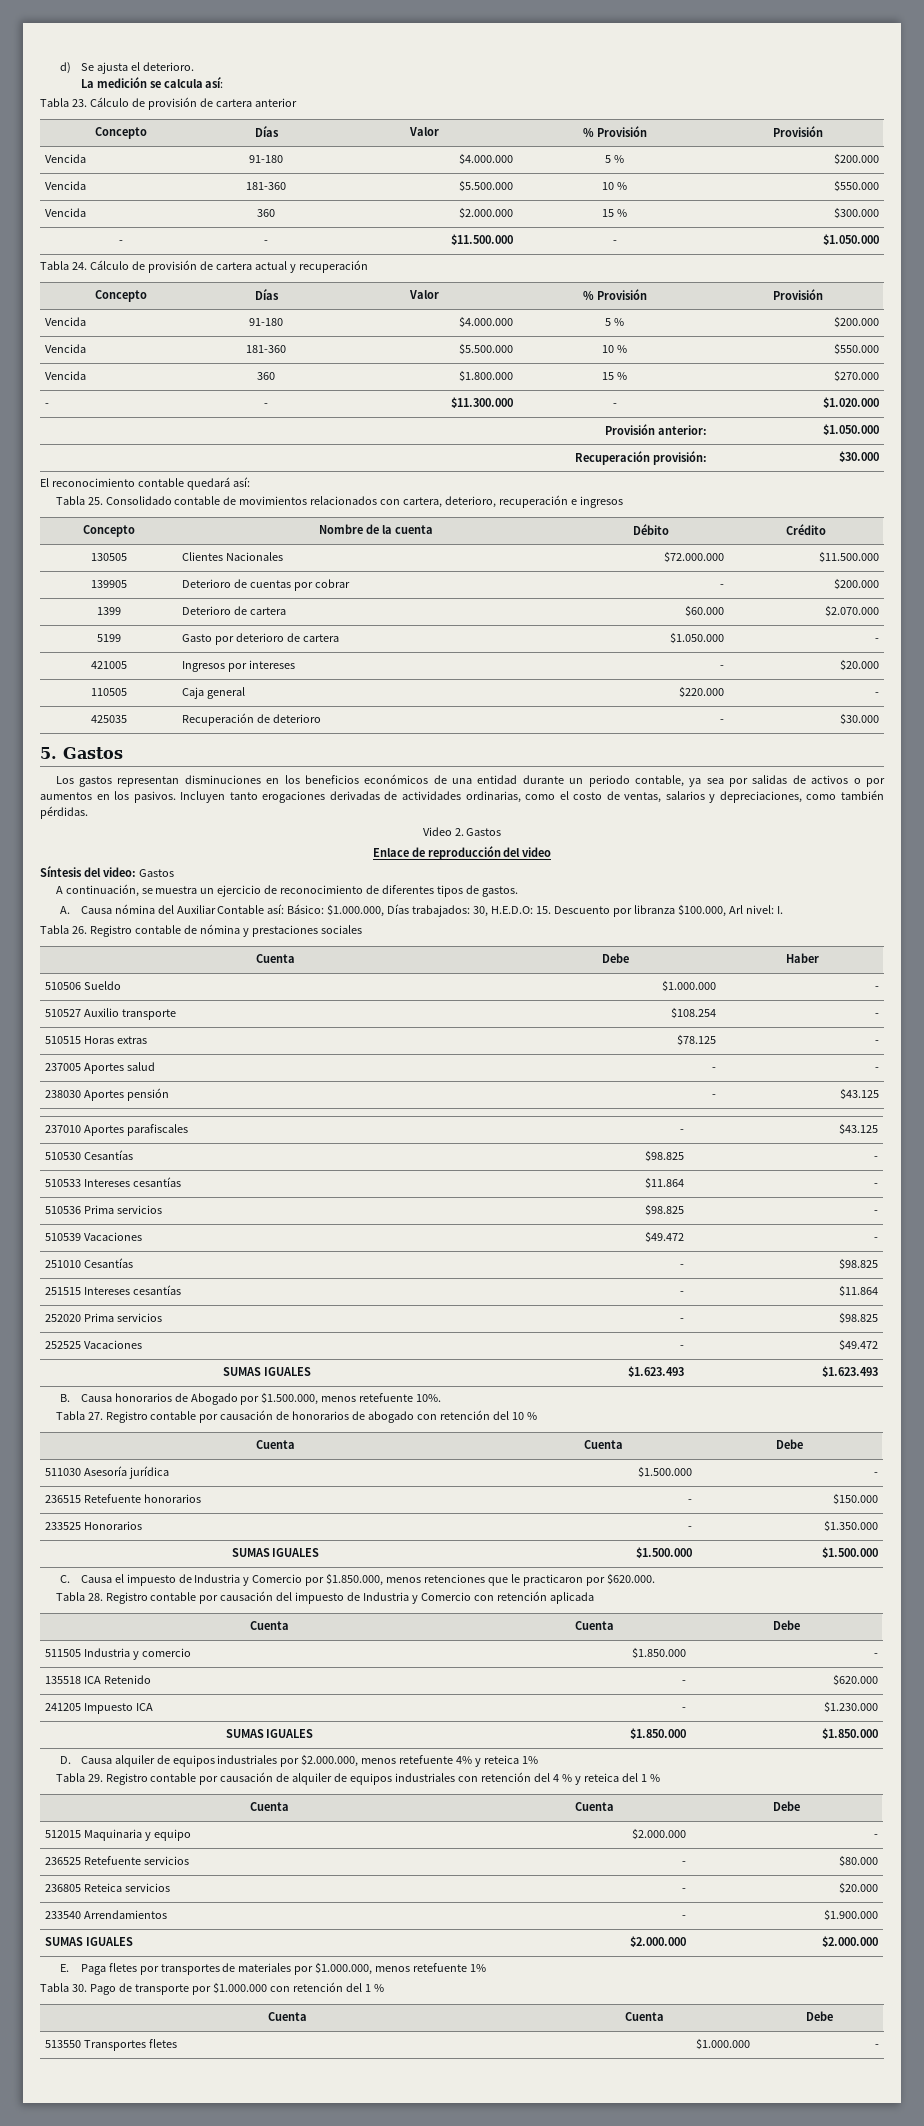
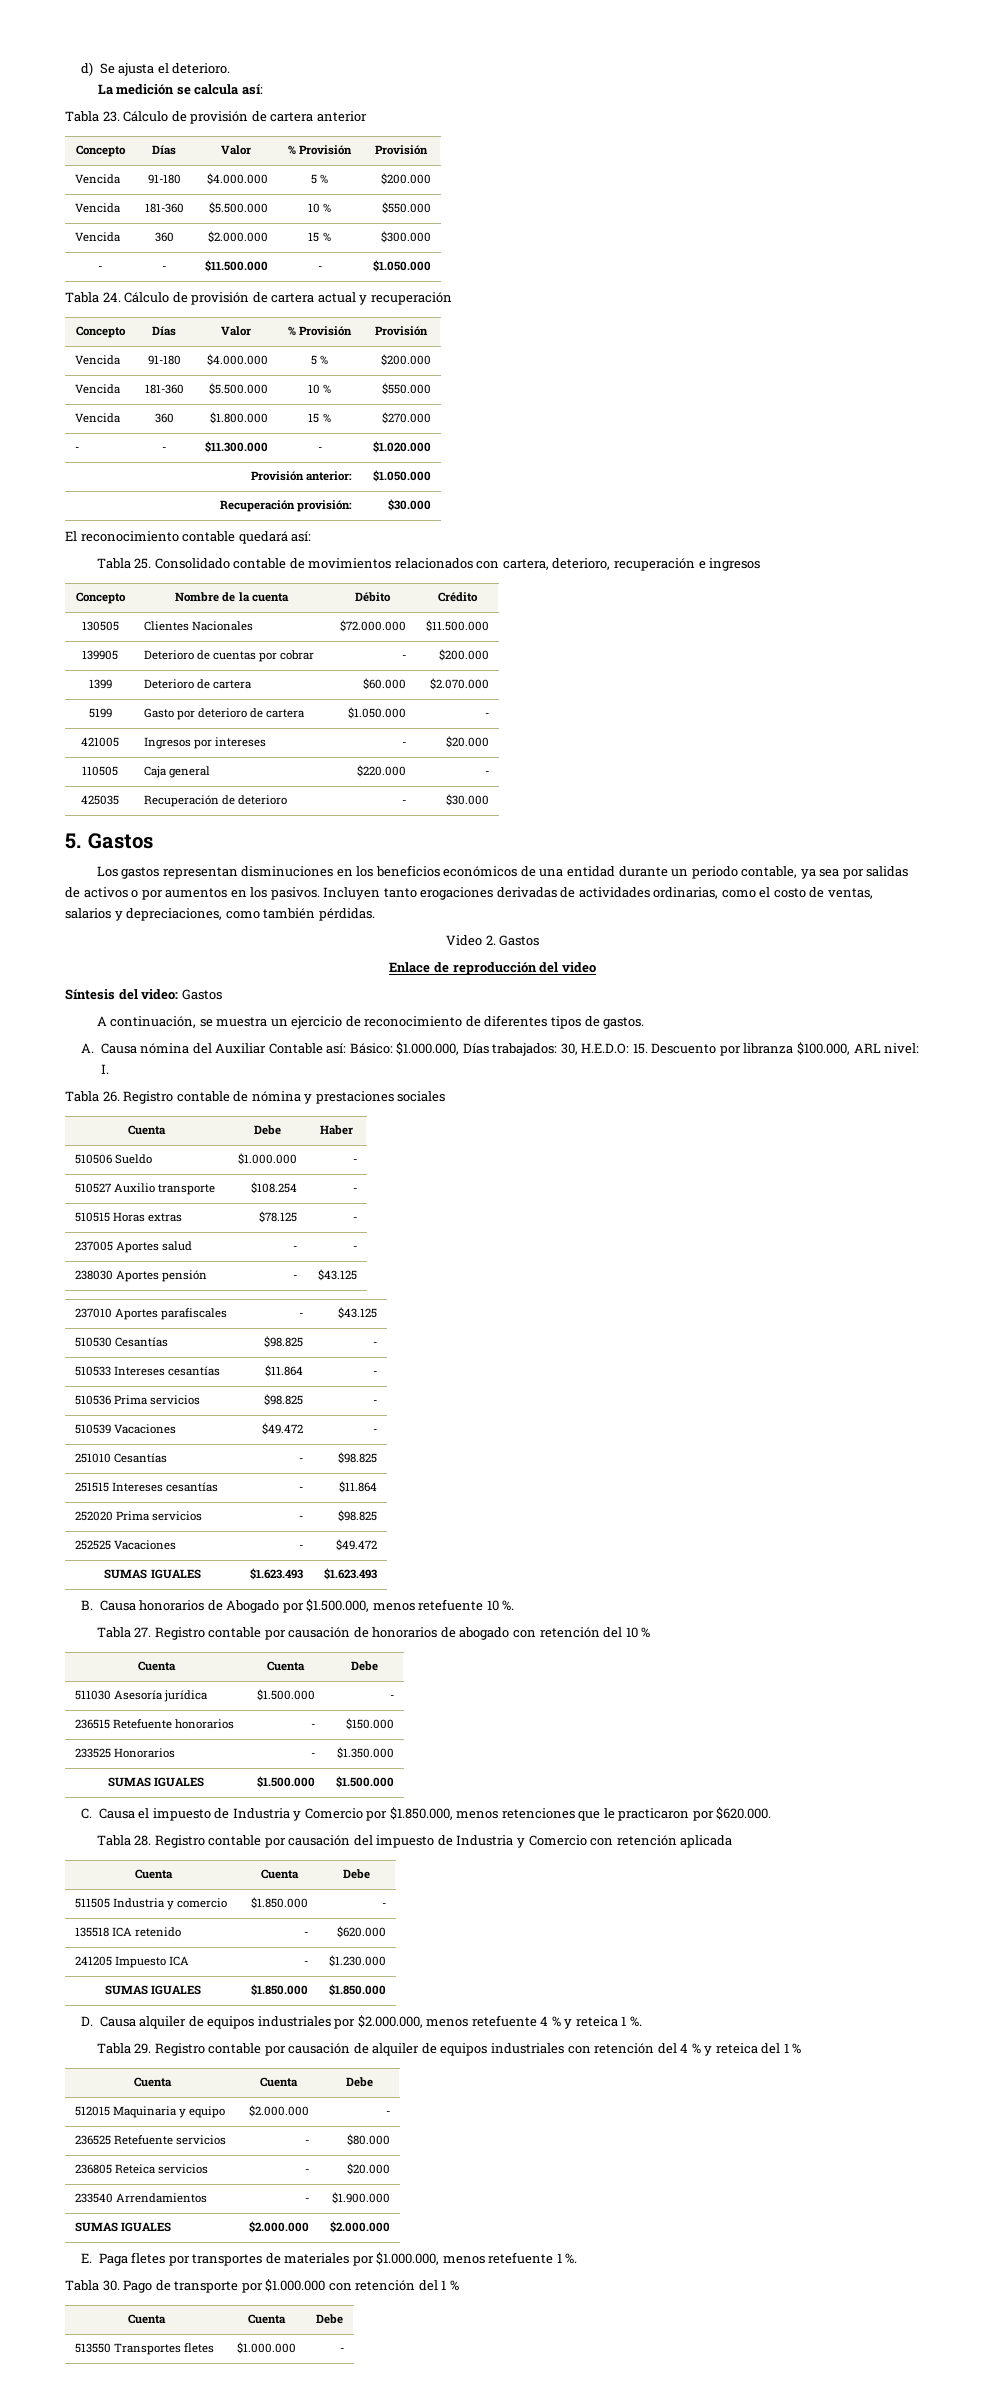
[729,905,744,914] Arl -> [853,1043,881,1053] ARL
[416,1394,442,1402] 10%. -> [486,1600,515,1611] 10 %.
[103,1675,151,1684] Retenido -> [134,1927,181,1937] retenido
[456,1755,539,1767] 4% y reteica 1% -> [540,2016,642,2029] 4 % y reteica 1 %.
[470,1964,487,1972] 1% -> [556,2253,578,2264] 1 %.

